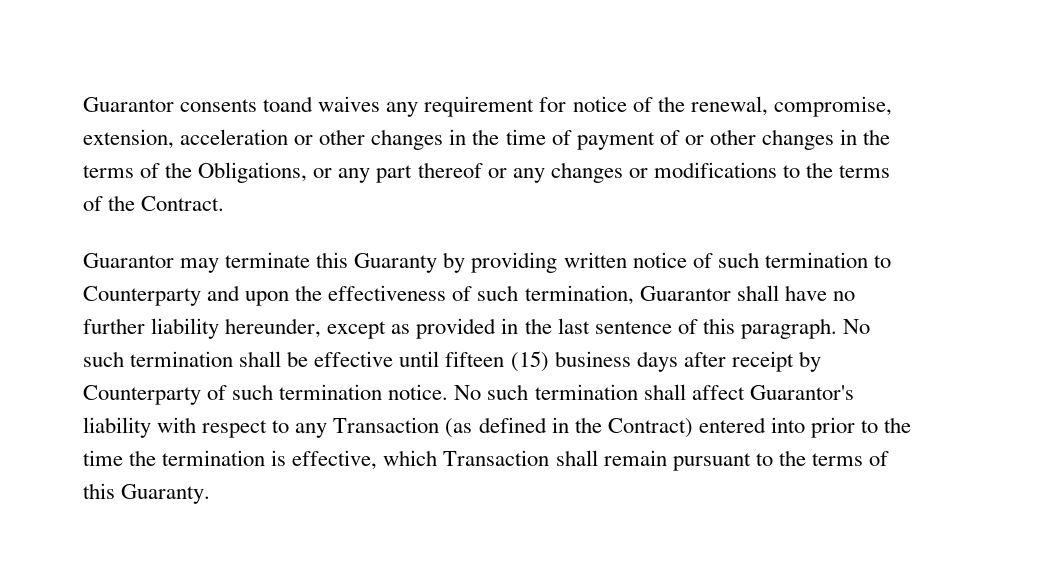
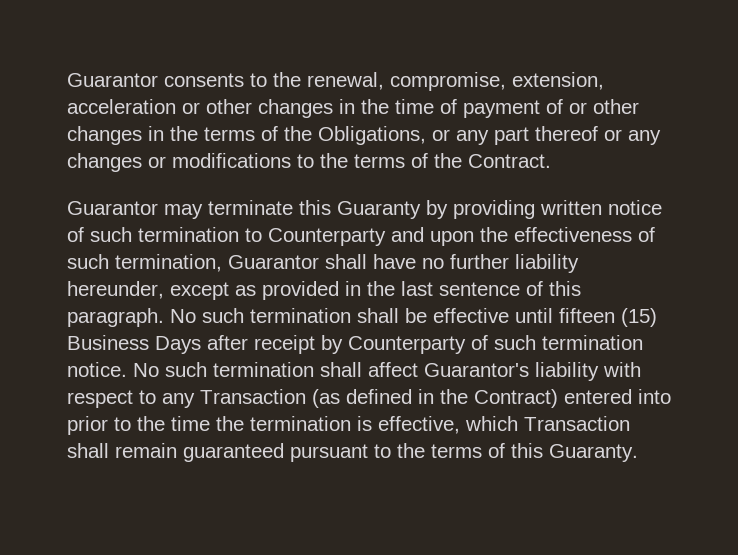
[263,96,653,117] toand waives any requirement for notice of -> [250,73,267,87] to
[554,351,678,372] business days -> [67,335,201,354] Business Days
(667, 458) none -> [183,443,284,462] guaranteed

